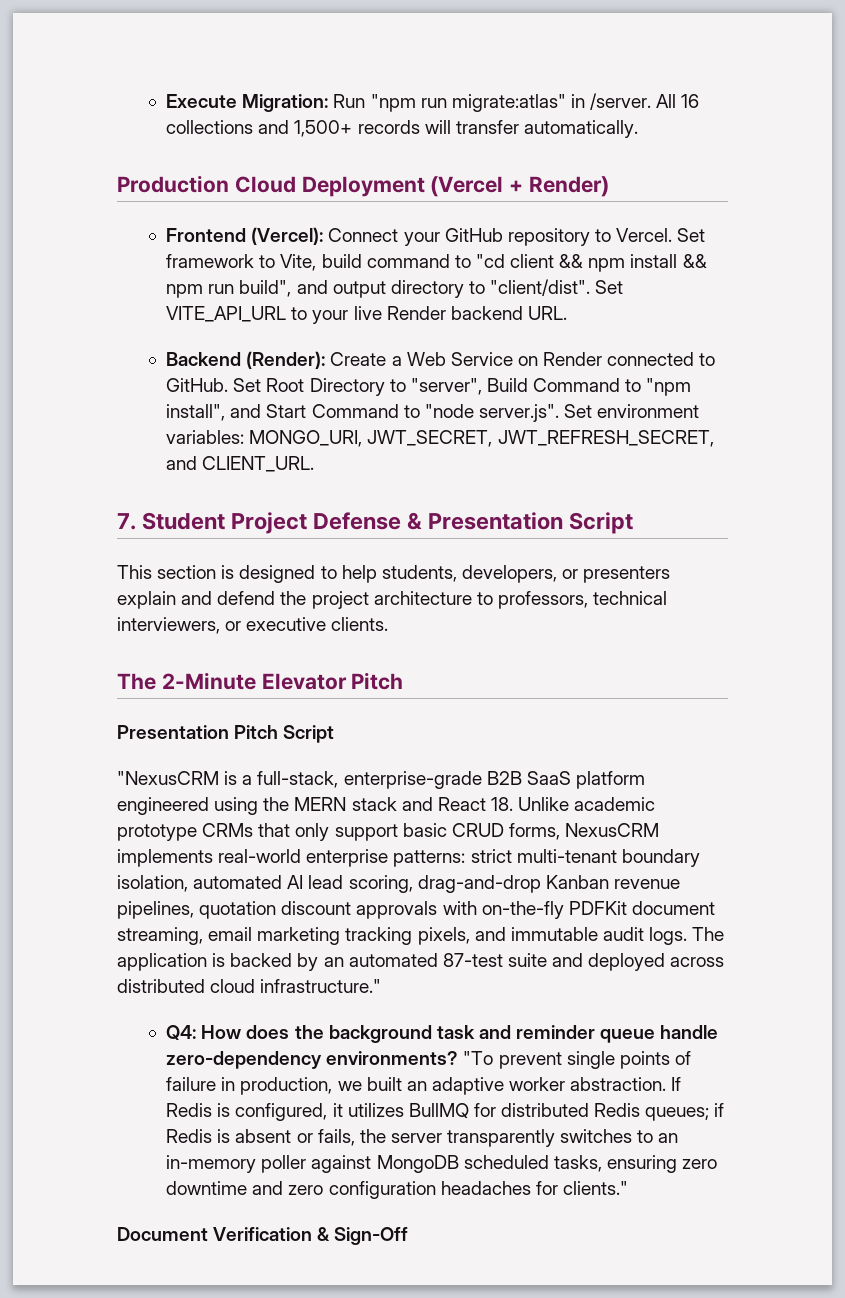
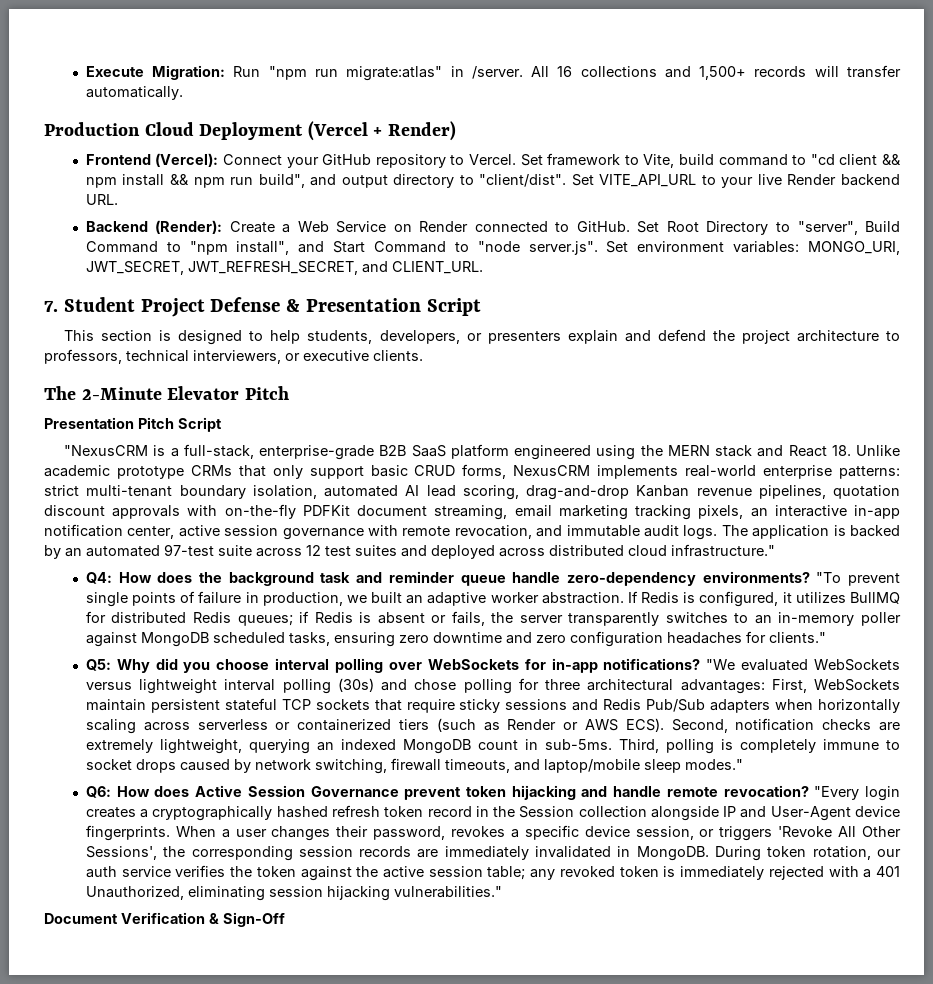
(470, 936) none -> [750,505,901,519] [44,524,532,540] an interactive in-app notification center, active session governance with remote revocation,
[442,953,547,967] 87-test suite -> [164,544,397,557] 97-test suite across 12 test suites
(628, 1188) none -> [85,658,901,673] [85,678,900,694] [85,698,901,713] [85,718,900,734] [85,739,900,754] [85,758,743,774] [85,785,901,801] [85,805,901,821] [85,825,902,841] [85,846,901,861] [85,865,900,881] [85,886,502,901] // Q5: Why did you choose interval polling over WebSockets for in-app notifications? "We evaluated WebSockets versus lightweight interval polling (30s) and chose polling for three architectural advantages: First, WebSockets maintain persistent stateful TCP sockets that require sticky sessions and Redis Pub/Sub adapters when horizontally scaling across serverless or containerized tiers (such as Render or AWS ECS). Second, notification checks are extremely lightweight, querying an indexed MongoDB count in sub-5ms. Third, polling is completely immune to socket drops caused by network switching, firewall timeouts, and laptop/mobile sleep modes." // Q6: How does Active Session Governance prevent token hijacking and handle remote revocation? "Every login creates a cryptographically hashed refresh token record in the Session collection alongside IP and User-Agent device fingerprints. When a user changes their password, revokes a specific device session, or triggers 'Revoke All Other Sessions', the corresponding session records are immediately invalidated in MongoDB. During token rotation, our auth service verifies the token against the active session table; any revoked token is immediately rejected with a 401 Unauthorized, eliminating session hijacking vulnerabilities."

